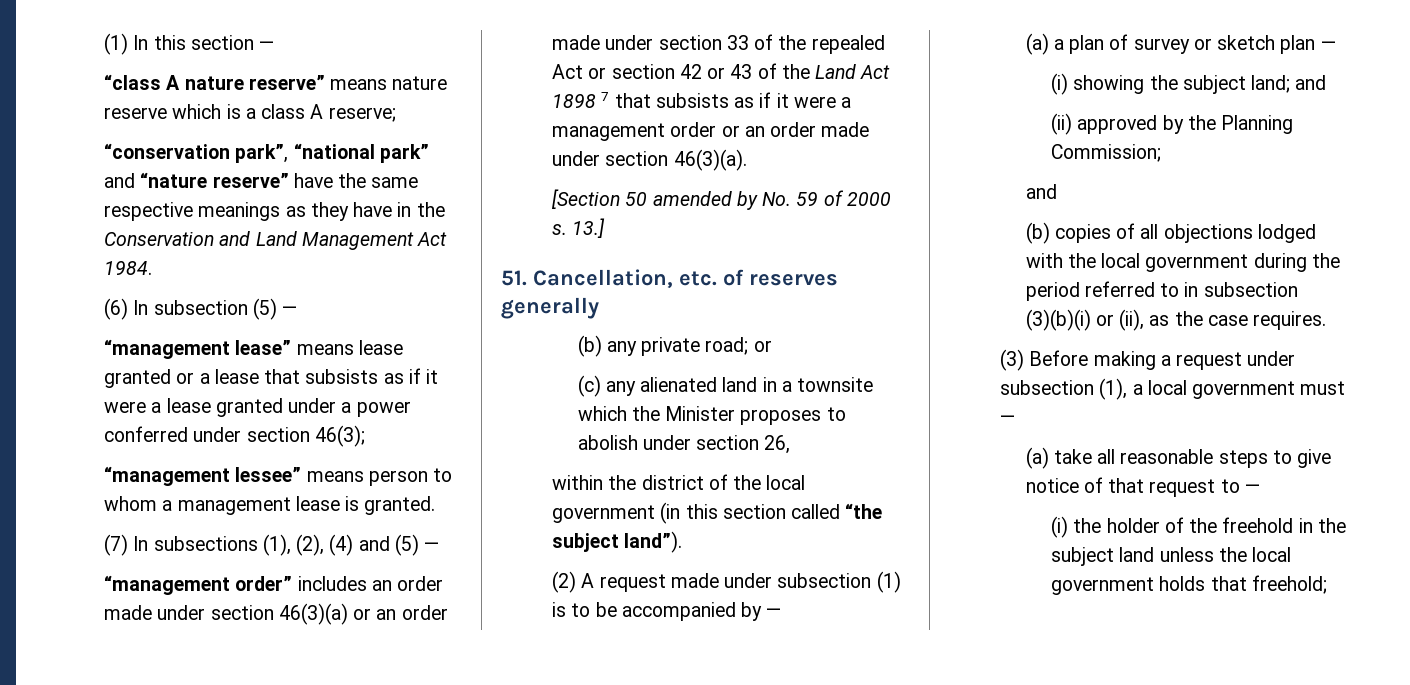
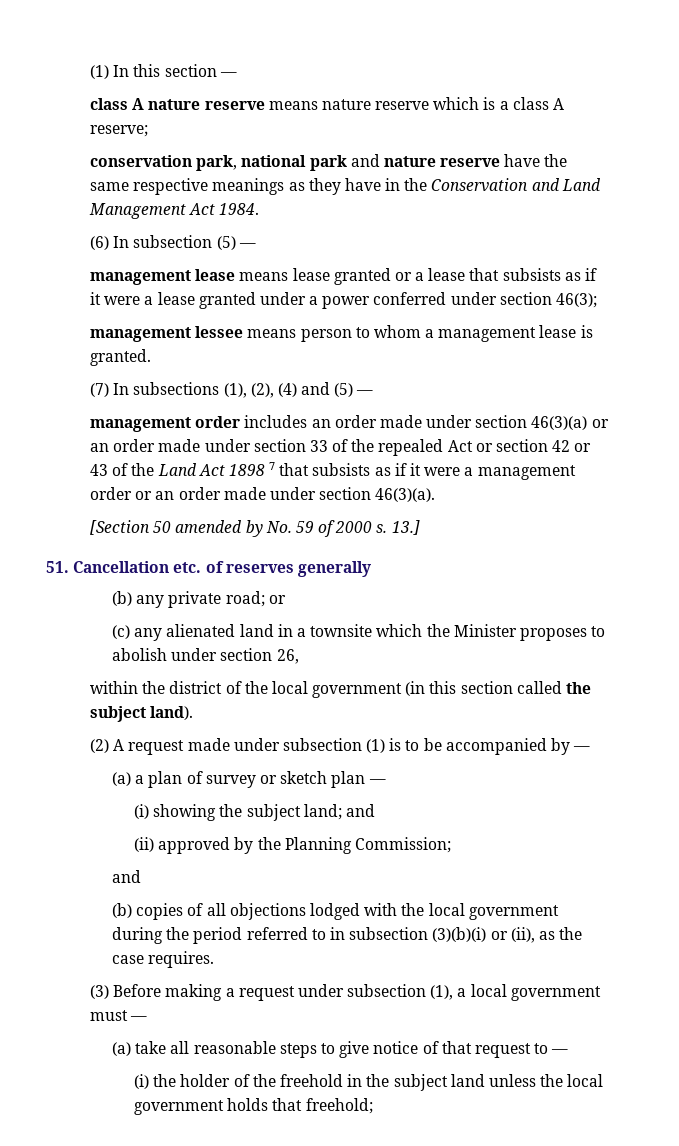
[104,74,162,90] “class -> [90,98,129,110] class
[248,75,325,90] reserve” -> [204,101,265,110] reserve
[104,143,429,163] [104,172,289,188] “conservation park”, “national park” and “nature reserve” -> [90,154,501,171] conservation park, national park and nature reserve
[104,339,292,359] “management lease” -> [90,269,236,285] management lease
[104,466,302,486] “management lessee” -> [90,326,244,342] management lessee
[104,575,293,595] “management order” -> [90,416,241,432] management order
[533,269,673,288] Cancellation, -> [73,561,170,573] Cancellation
[845,503,883,519] [552,531,683,553] “the subject land”). -> [566,682,592,694] [90,706,194,722] the subject land).

